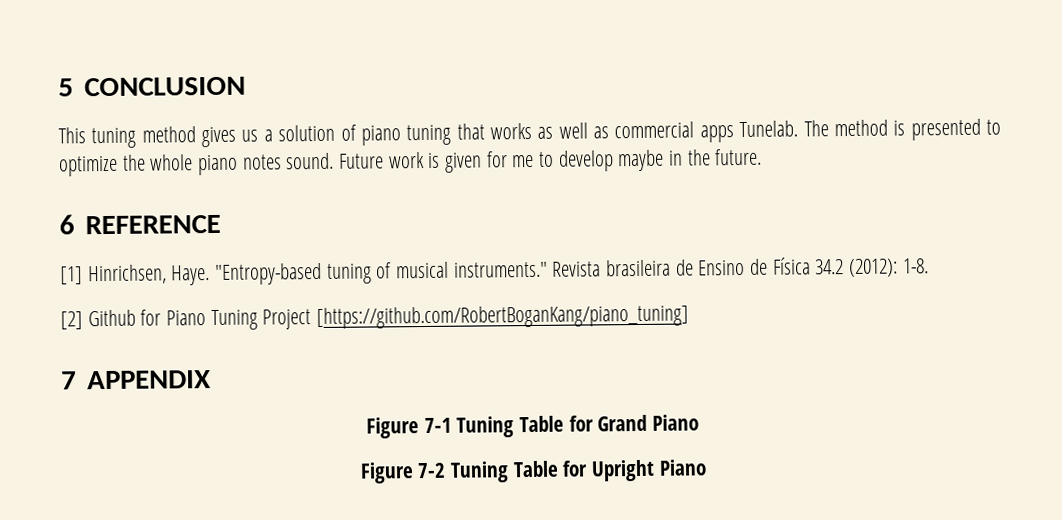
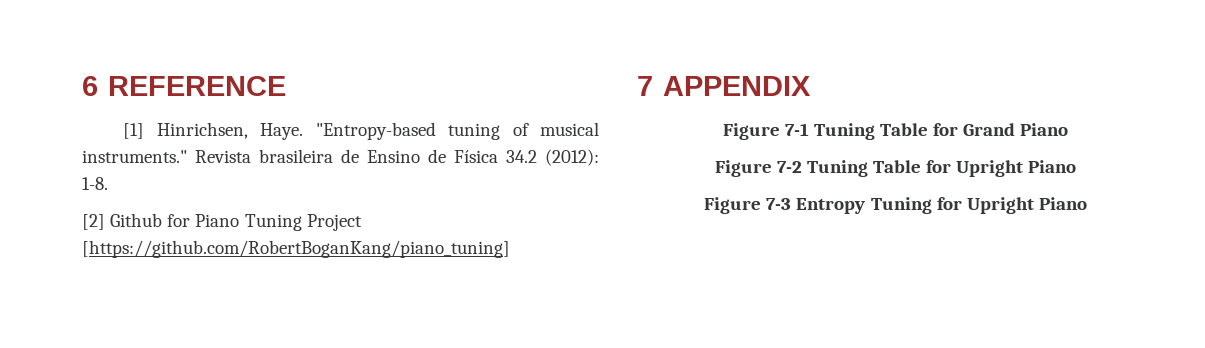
[58,76,246,97] [58,118,1002,149] [59,148,763,177] 5 CONCLUSION // This tuning method gives us a solution of piano tuning that works as well as commercial apps Tunelab. The method is presented to optimize the whole piano notes sound. Future work is given for me to develop maybe in the future. // -> (82, 86) none
(707, 467) none -> [704,197,1087,214] // Figure 7-3 Entropy Tuning for Upright Piano

